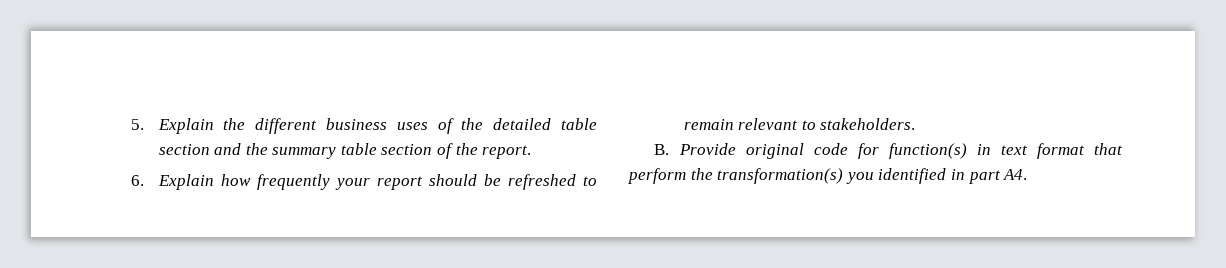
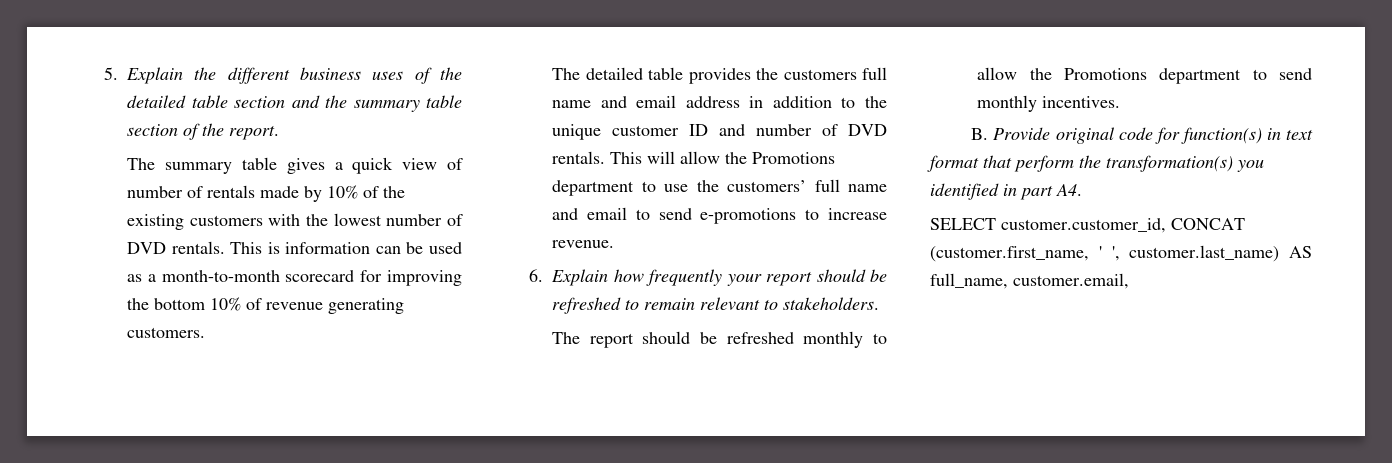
(532, 152) none -> [127,157,463,174] [127,185,406,202] [127,213,463,230] [127,241,462,254] [127,270,462,286] [127,297,405,314] [127,327,206,338] [552,67,887,84] [552,95,887,108] [552,124,887,140] [552,151,836,164] [552,179,887,196] [552,207,887,224] [552,240,615,248] // The summary table gives a quick view of number of rentals made by 10% of the existing customers with the lowest number of DVD rentals. This is information can be used as a month-to-month scorecard for improving the bottom 10% of revenue generating customers. // The detailed table provides the customers full name and email address in addition to the unique customer ID and number of DVD rentals. This will allow the Promotions department to use the customers’ full name and email to send e-promotions to increase revenue.
(916, 124) none -> [552,331,887,348] [977,67,1312,84] [977,95,1121,112] // The report should be refreshed monthly to allow the Promotions department to send monthly incentives.
(1028, 174) none -> [930,218,1245,233] [930,245,1312,262] [930,273,1129,289] // SELECT customer.customer_id, CONCAT (customer.first_name, ' ', customer.last_name) AS full_name, customer.email,

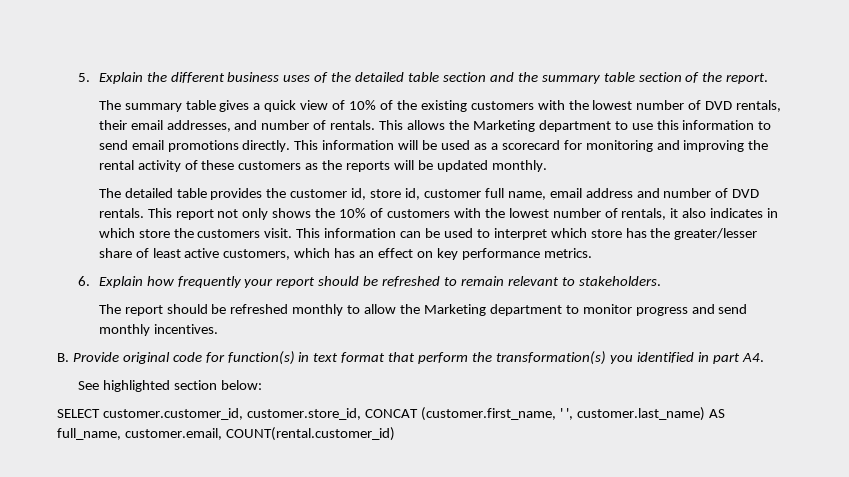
[127,185,323,202] number of rentals made by -> (346, 105) none
[171,241,401,254] rentals. This is information can -> [736,100,782,112] [98,120,772,132] [98,140,419,152] rentals, their email addresses, and number of rentals. This allows the Marketing department to use this information to send email promotions directly. This information will
[161,270,280,282] month-to-month -> (498, 146) none
[387,270,462,286] [127,297,405,314] [127,327,206,338] improving the bottom 10% of revenue generating customers. -> [585,140,769,152] [98,160,547,172] monitoring and improving the rental activity of these customers as the reports will be updated monthly.
[783,67,887,80] [552,95,887,108] [552,124,709,140] customers full name and email address in addition to the unique customer ID -> [290,188,633,200] customer id, store id, customer full name, email address
[647,151,836,164] [552,179,887,196] [552,207,887,224] [552,240,615,248] will allow the Promotions department to use the customers’ full name and email to send e-promotions to increase revenue. -> [175,208,779,220] [98,228,758,240] [98,248,592,260] report not only shows the 10% of customers with the lowest number of rentals, it also indicates in which store the customers visit. This information can be used to interpret which store has the greater/lesser share of least active customers, which has an effect on key performance metrics.
[1063,68,1267,84] Promotions department to -> [423,304,715,316] Marketing department to monitor progress and
(1082, 190) none -> [77,380,262,392] // See highlighted section below:
(1166, 225) none -> [246,408,361,420] customer.store_id,
(1129, 281) none -> [225,427,395,441] COUNT(rental.customer_id)

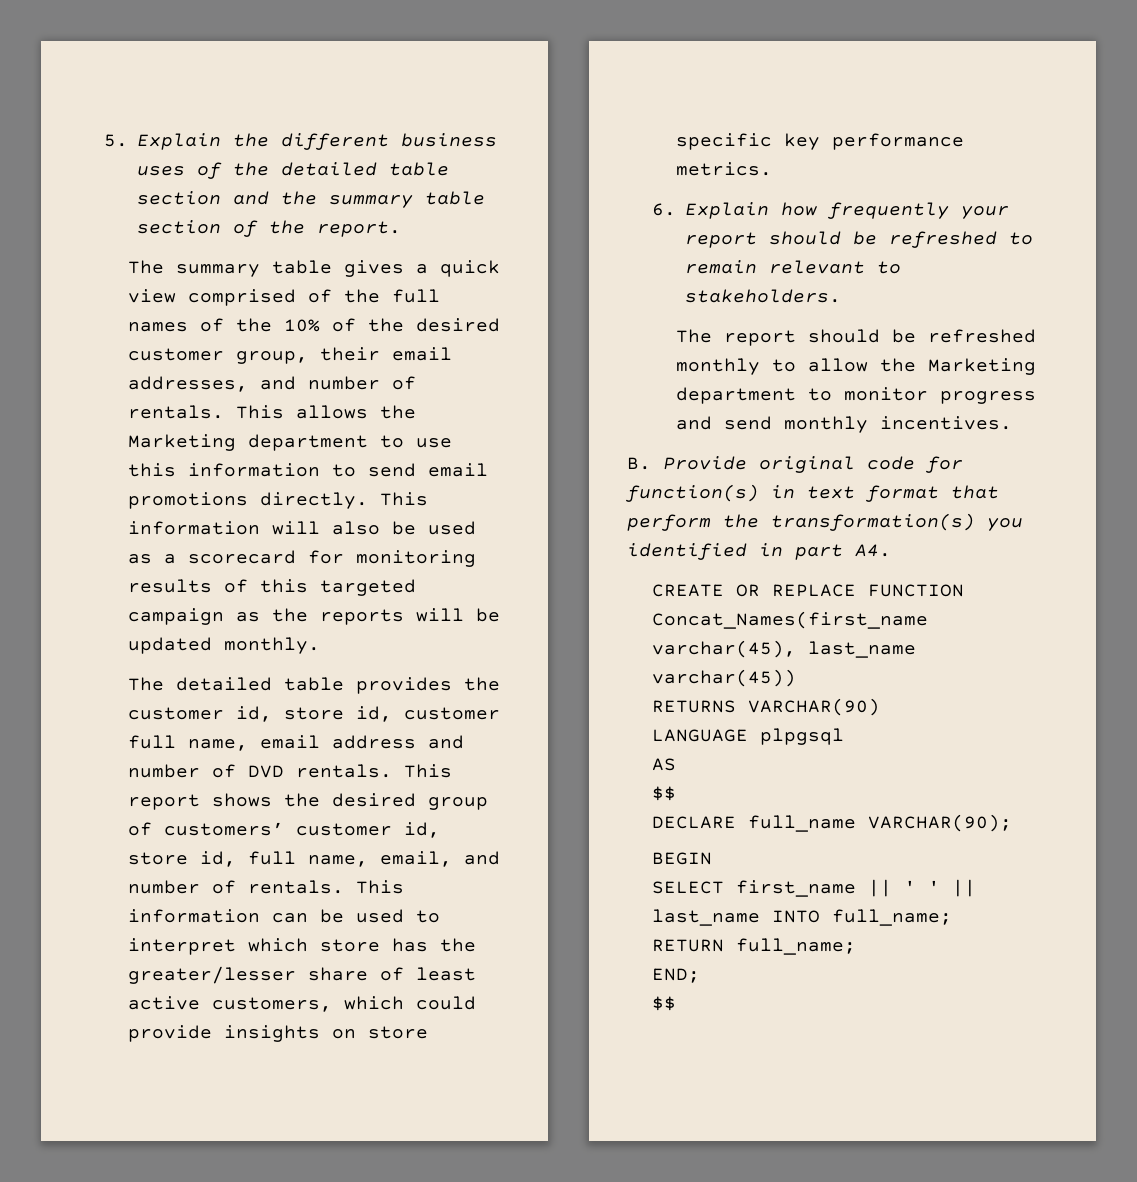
[332,100,782,112] of 10% of the existing customers with the lowest number of DVD rentals, -> [188,289,441,306] [128,318,501,332] [128,348,309,364] comprised of the full names of the 10% of the desired customer group,
(419, 145) none -> [332,521,381,535] also
[656,140,769,152] [98,160,302,172] and improving the rental activity of these customers -> [128,579,417,596] [128,608,225,625] results of this targeted campaign
[217,208,779,220] [98,228,293,238] not only shows the 10% of customers with the lowest number of rentals, it also indicates in which store the customers visit. -> [212,793,489,810] [128,822,441,838] [128,851,501,867] [128,880,345,894] shows the desired group of customers’ customer id, store id, full name, email, and number of rentals.
[334,248,433,258] has an effect on -> [416,996,477,1010] [128,1025,429,1042] [676,133,773,150] could provide insights on store specific
[77,380,262,392] [57,407,726,421] [57,427,395,441] See highlighted section below: // SELECT customer.customer_id, customer.store_id, CONCAT (customer.first_name, ' ', customer.last_name) AS full_name, customer.email, COUNT(rental.customer_id) -> [651,584,964,597] [651,611,928,629] [651,640,916,658] [651,669,796,687] [651,698,880,716] [651,728,844,745] [651,758,676,771] [651,786,676,801] [651,814,1012,832] [651,852,712,865] [651,879,976,897] [651,909,952,926] [651,938,856,955] [651,968,700,983] [651,996,676,1011] CREATE OR REPLACE FUNCTION Concat_Names(first_name varchar(45), last_name varchar(45)) // RETURNS VARCHAR(90) // LANGUAGE plpgsql // AS // $$ // DECLARE full_name VARCHAR(90); // BEGIN // SELECT first_name || ' ' || last_name INTO full_name; // RETURN full_name; // END; // $$

